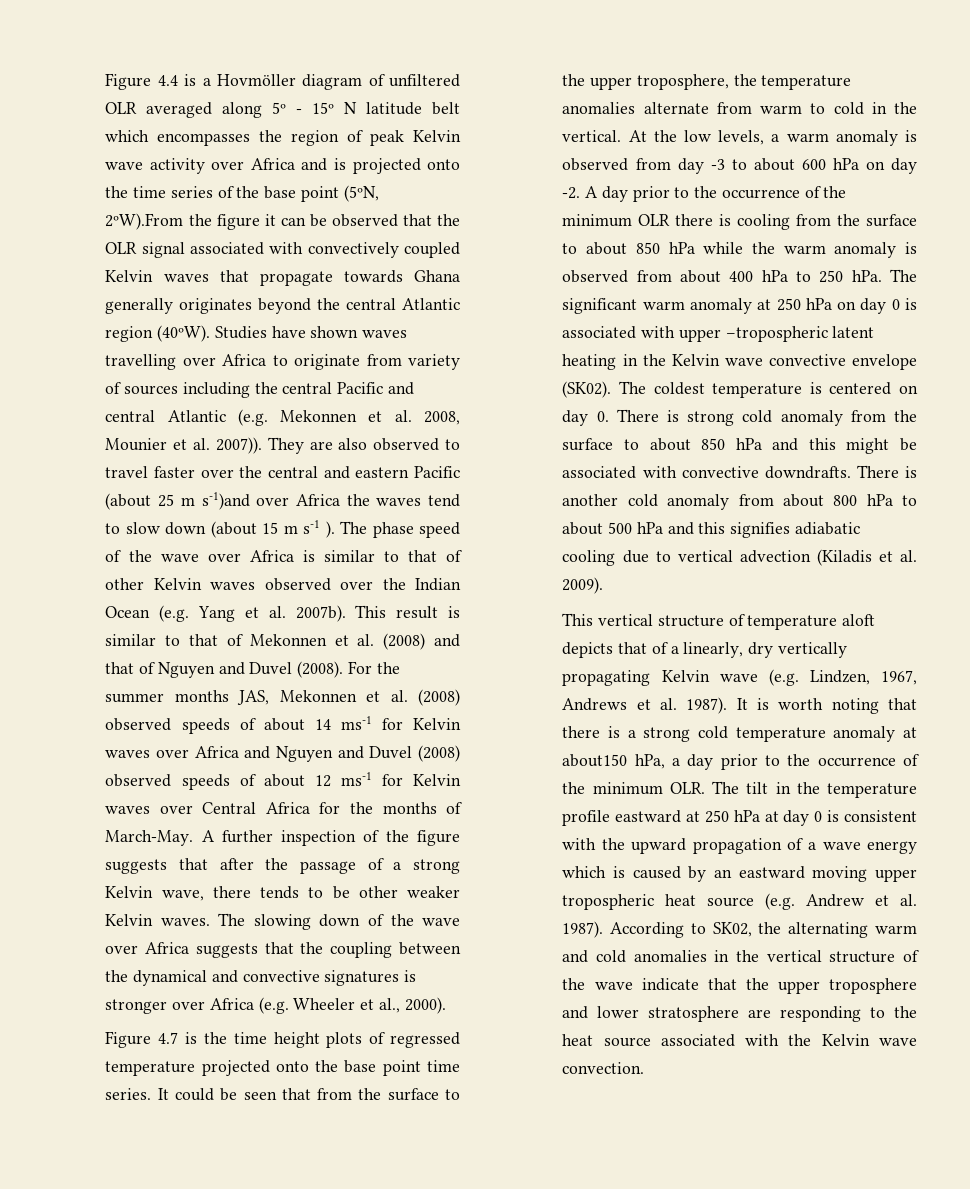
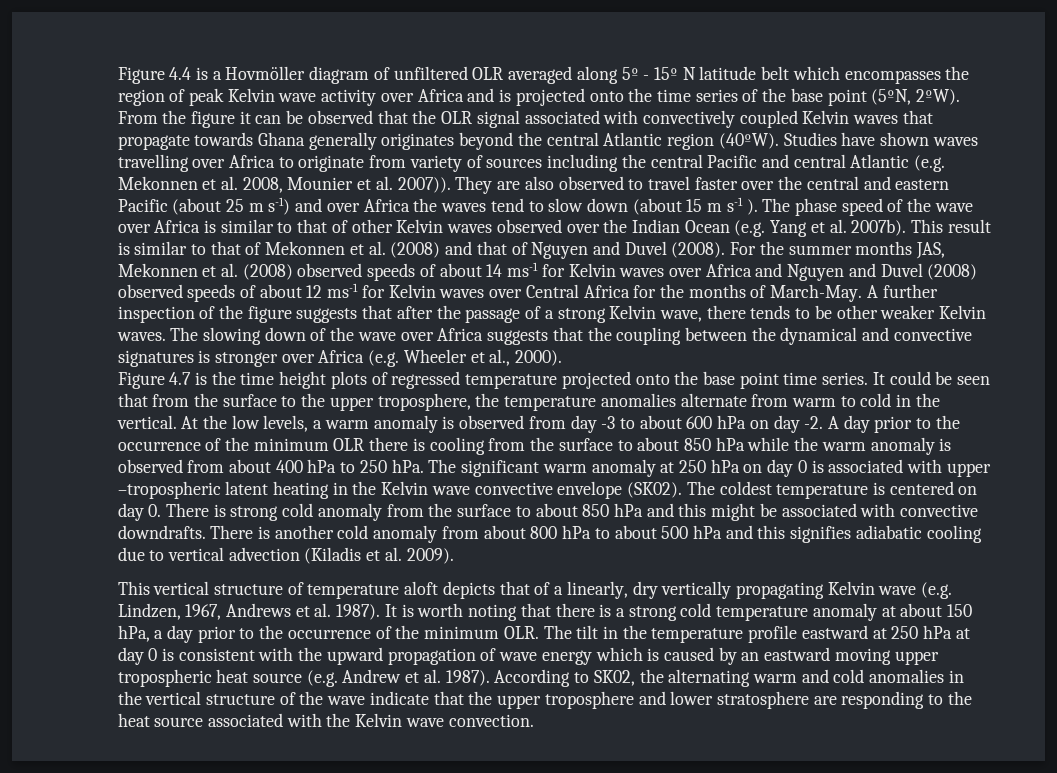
[105,213,184,230] 2ºW).From -> [916,89,961,105] [117,111,158,124] 2ºW). From
[201,492,250,510] s-1)and -> [268,197,323,215] s-1) and
[562,754,628,767] about150 -> [900,603,973,617] about 150
[807,842,816,850] a -> (497, 654) none

